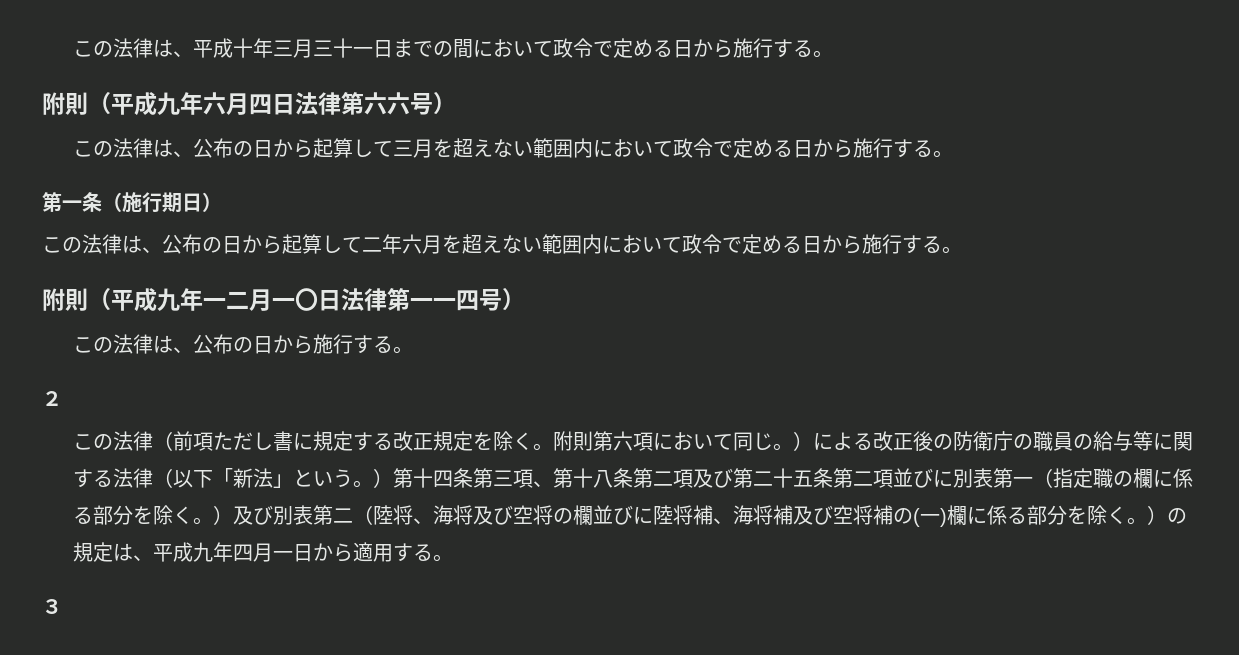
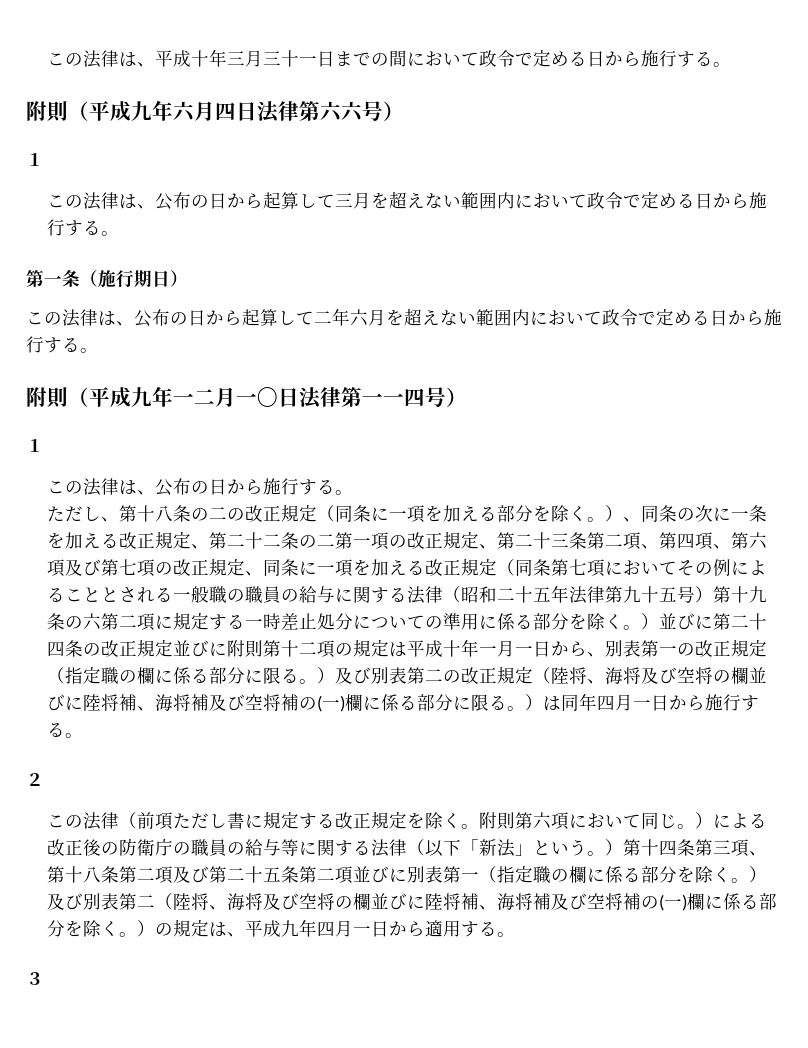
(456, 103) none -> [26,153,44,166] // １
(525, 299) none -> [26,439,44,452] // １
(414, 350) none -> [46,504,767,523] [46,531,767,550] [46,558,767,577] [46,585,767,604] [46,612,767,631] [46,639,767,658] [46,666,767,685] [46,693,759,712] [46,722,83,738] // ただし、第十八条の二の改正規定（同条に一項を加える部分を除く。）、同条の次に一条を加える改正規定、第二十二条の二第一項の改正規定、第二十三条第二項、第四項、第六項及び第七項の改正規定、同条に一項を加える改正規定（同条第七項においてその例によることとされる一般職の職員の給与に関する法律（昭和二十五年法律第九十五号）第十九条の六第二項に規定する一時差止処分についての準用に係る部分を除く。）並びに第二十四条の改正規定並びに附則第十二項の規定は平成十年一月一日から、別表第一の改正規定（指定職の欄に係る部分に限る。）及び別表第二の改正規定（陸将、海将及び空将の欄並びに陸将補、海将補及び空将補の(一)欄に係る部分に限る。）は同年四月一日から施行する。

